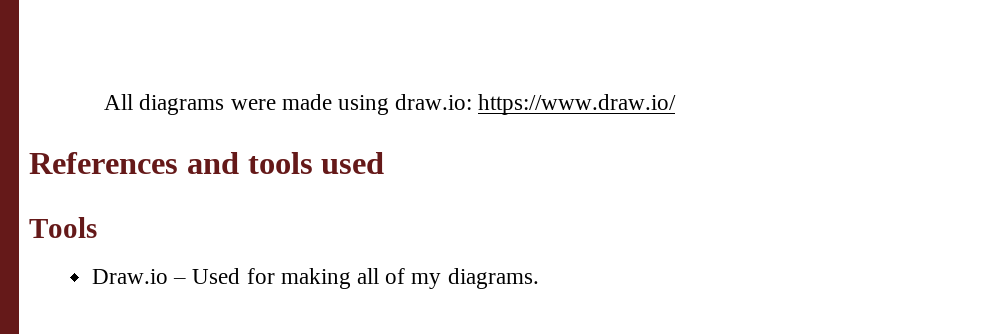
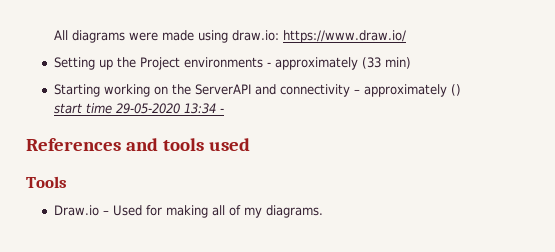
(677, 104) none -> [53,57,411,70] [53,84,461,97] [53,103,224,114] // Setting up the Project environments - approximately (33 min) // Starting working on the ServerAPI and connectivity – approximately () // start time 29-05-2020 13:34 -

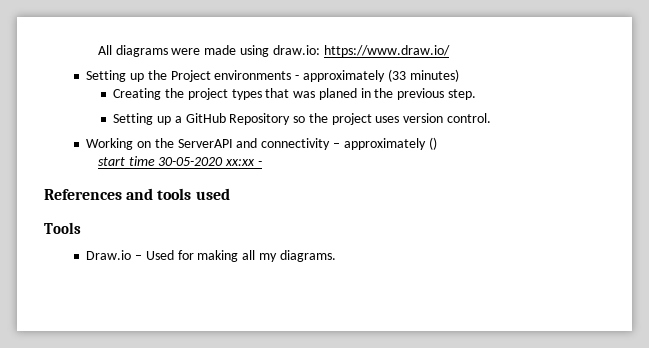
[384,57,411,69] [53,84,150,97] min) // Starting working -> [409,69,459,82] [113,88,477,100] [113,113,492,125] [86,138,134,150] minutes) // Creating the project types that was planed in the previous step. // Setting up a GitHub Repository so the project uses version control. // Working
[115,103,216,114] 29-05-2020 13:34 -> [158,157,256,166] 30-05-2020 xx:xx
[228,205,241,216] of -> (256, 255) none

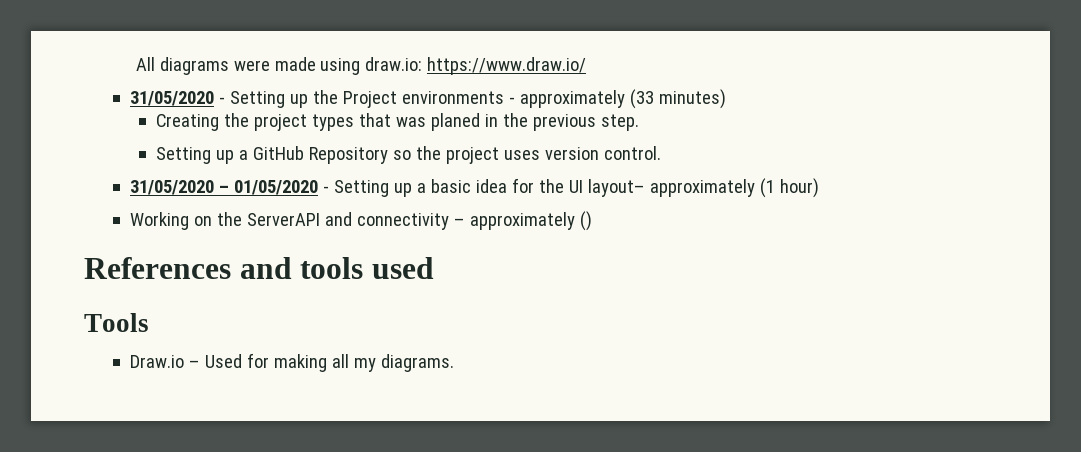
(450, 51) none -> [130,91,226,106] 31/05/2020 -
(492, 118) none -> [130,178,820,198] // 31/05/2020 – 01/05/2020 - Setting up a basic idea for the UI layout– approximately (1 hour)
[97,156,262,166] // start time 30-05-2020 xx:xx - -> (593, 221) none

